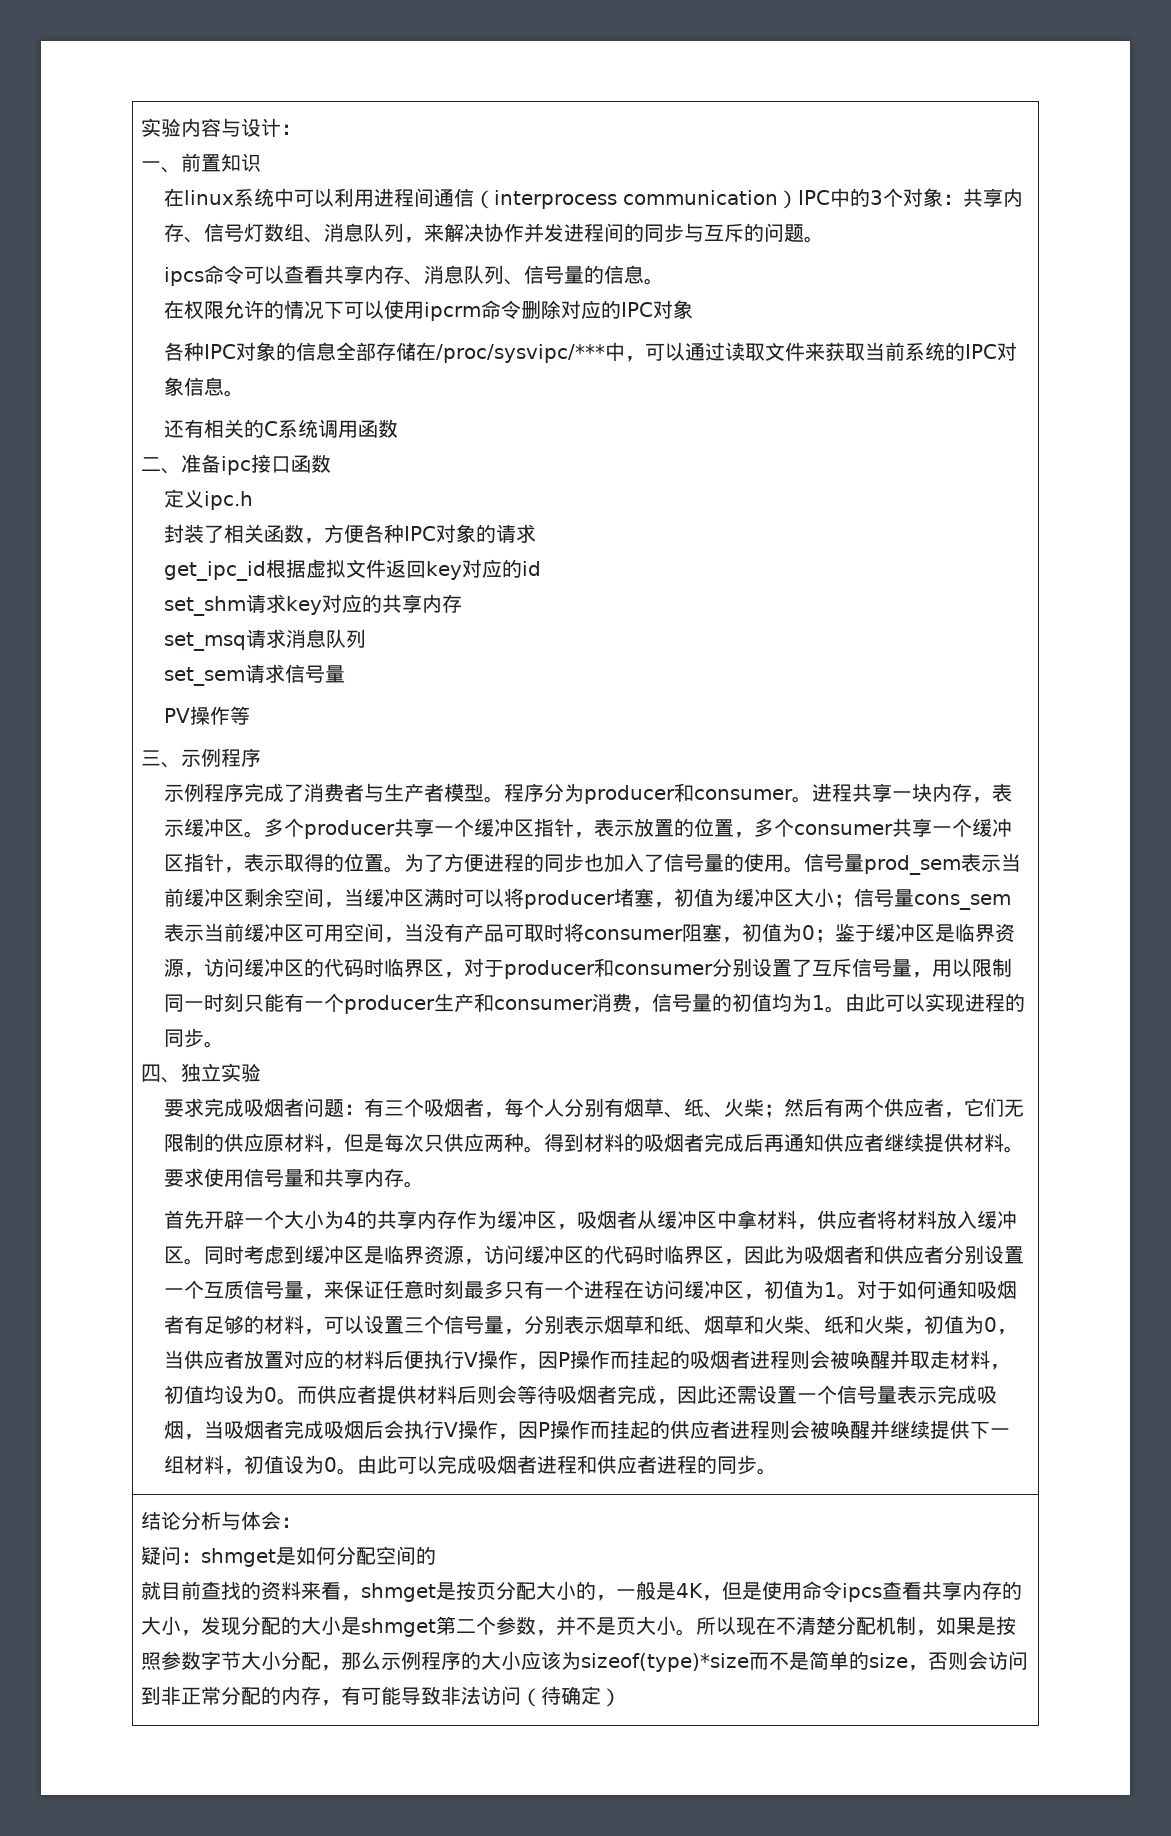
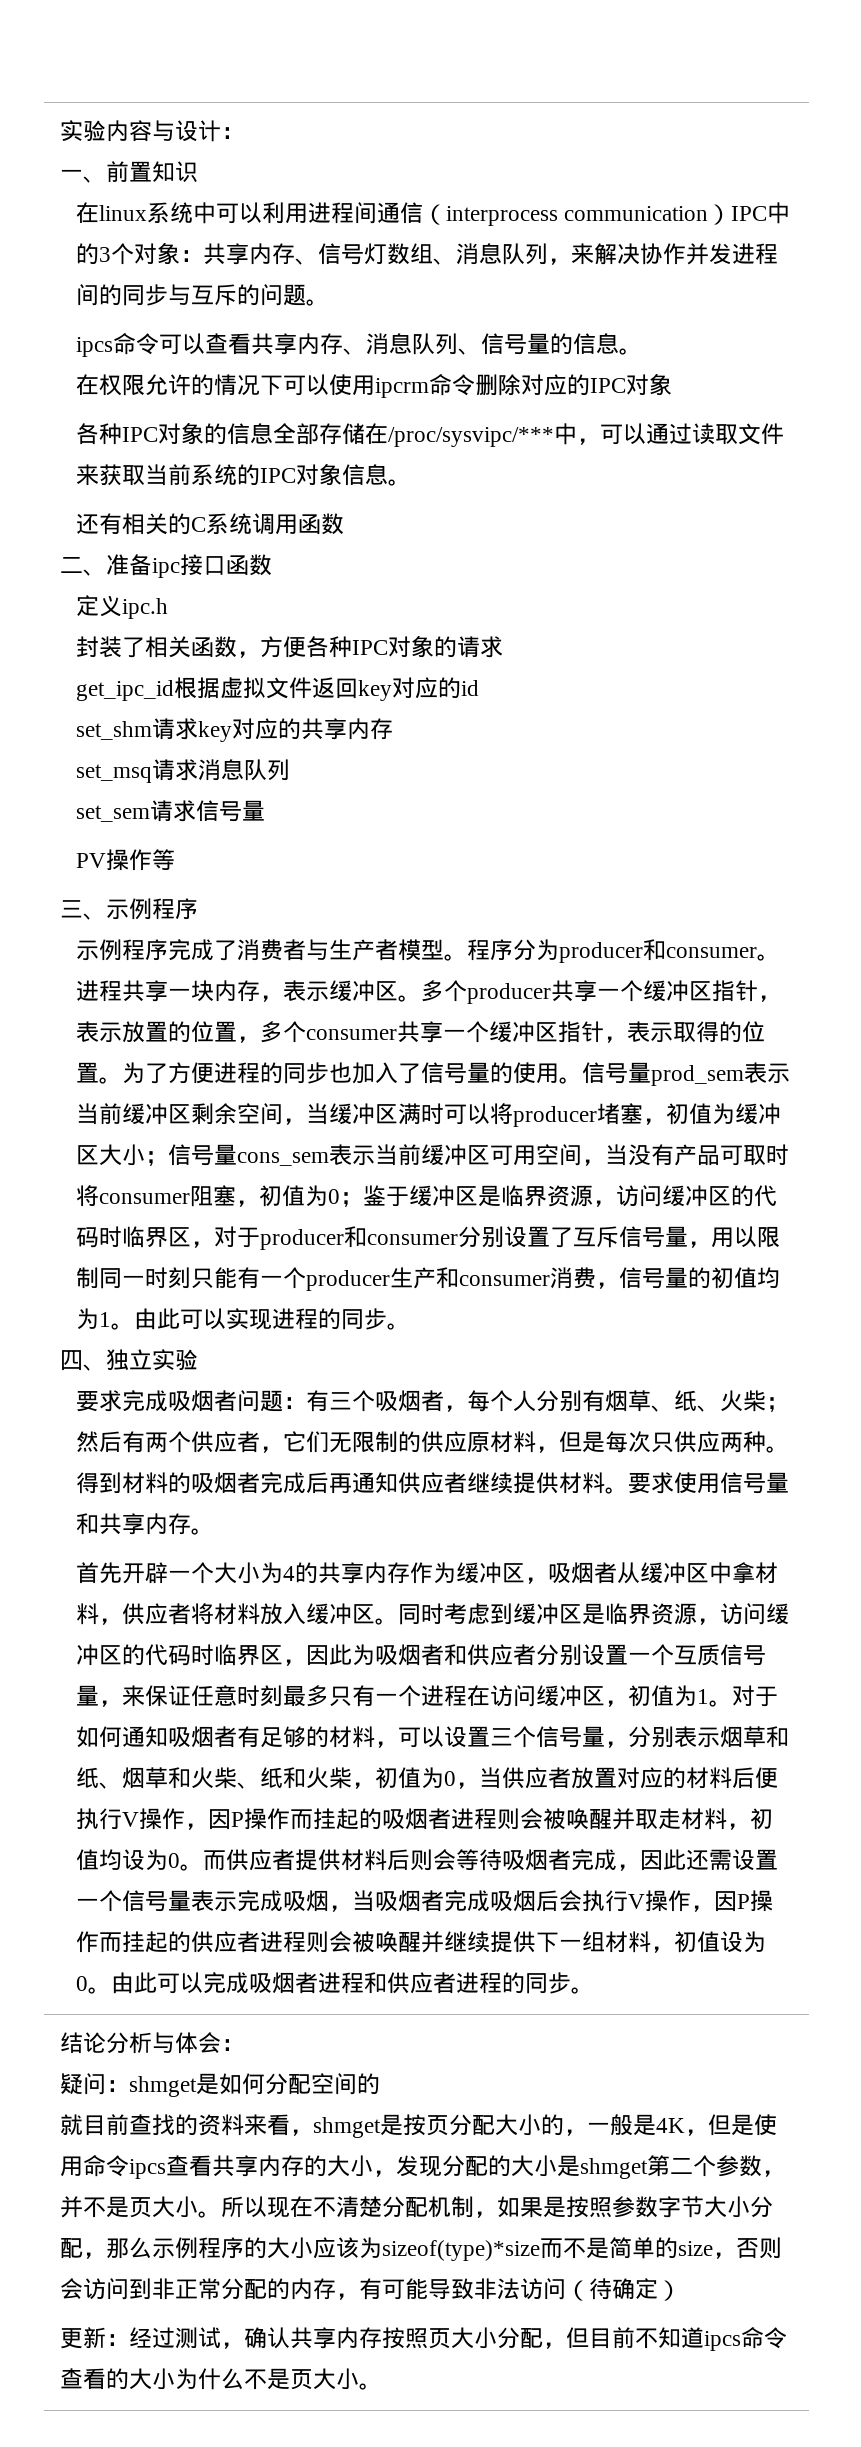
(622, 1697) none -> [60,2327,788,2351] [60,2368,383,2390] // 更新：经过测试，确认共享内存按照页大小分配，但目前不知道ipcs命令查看的大小为什么不是页大小。

